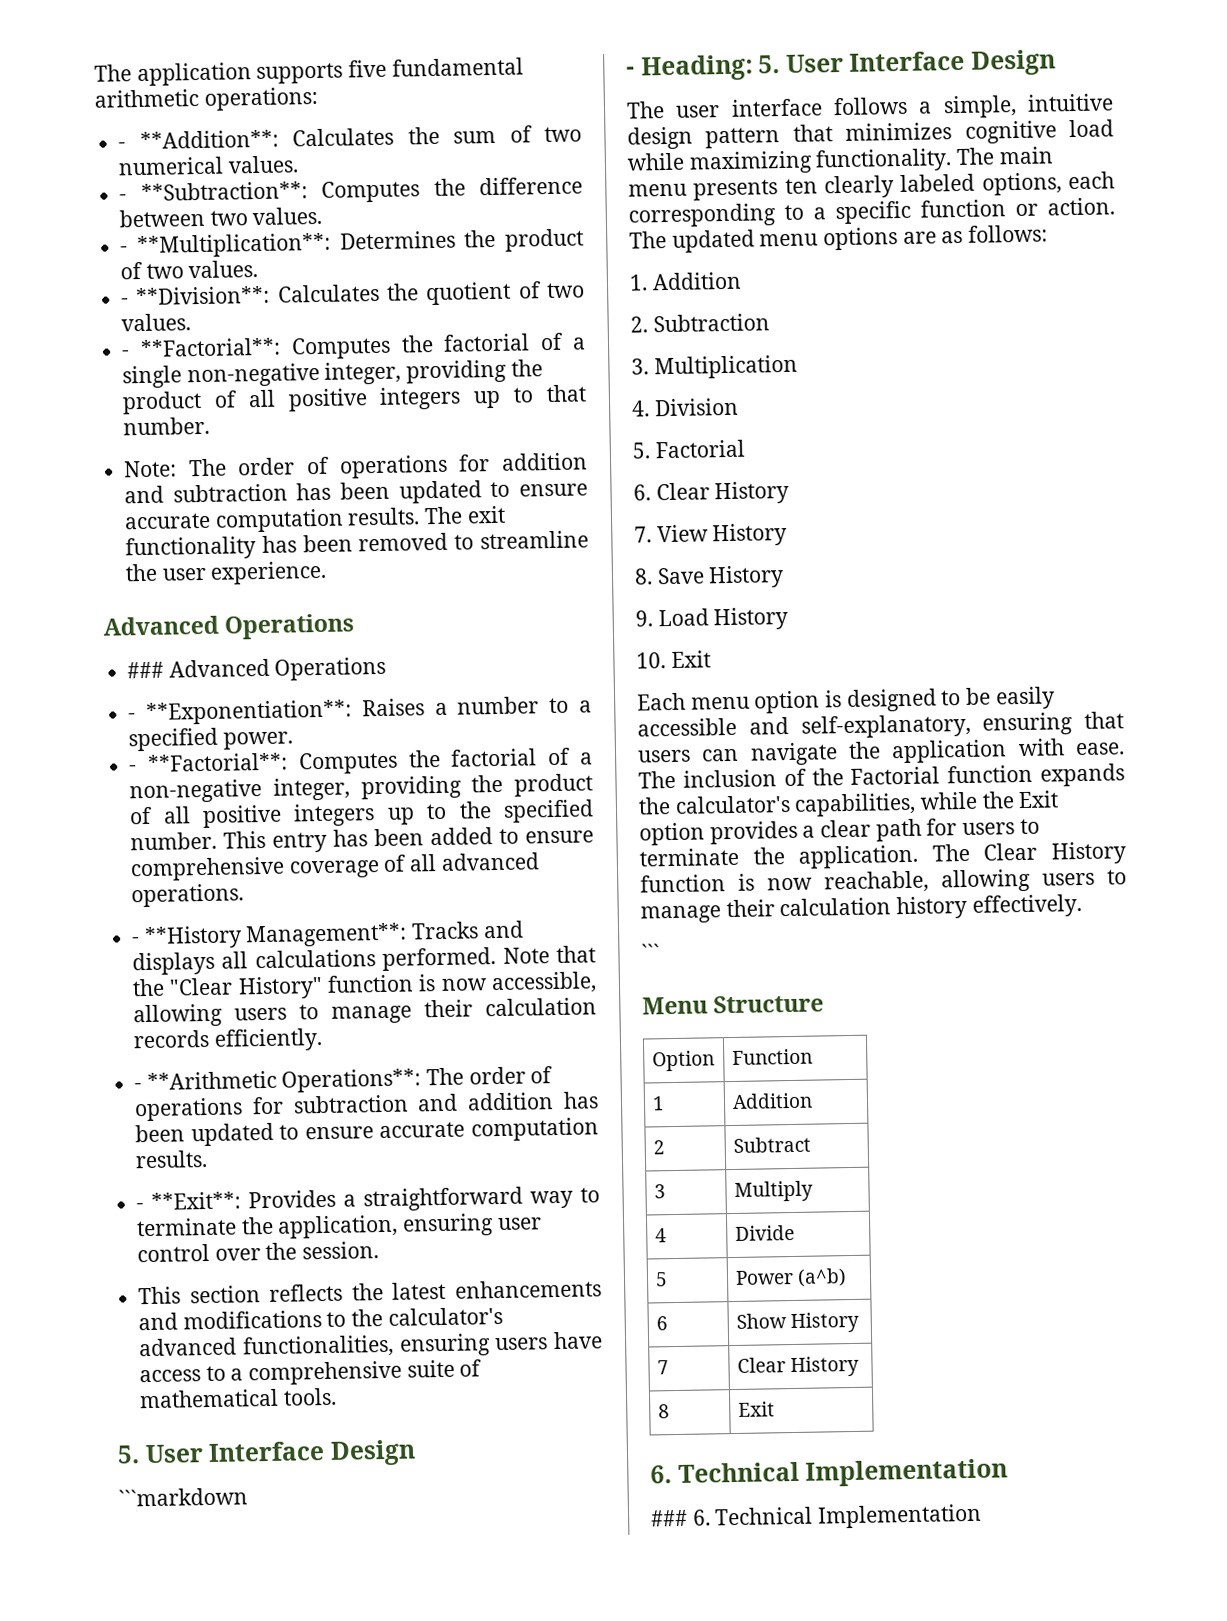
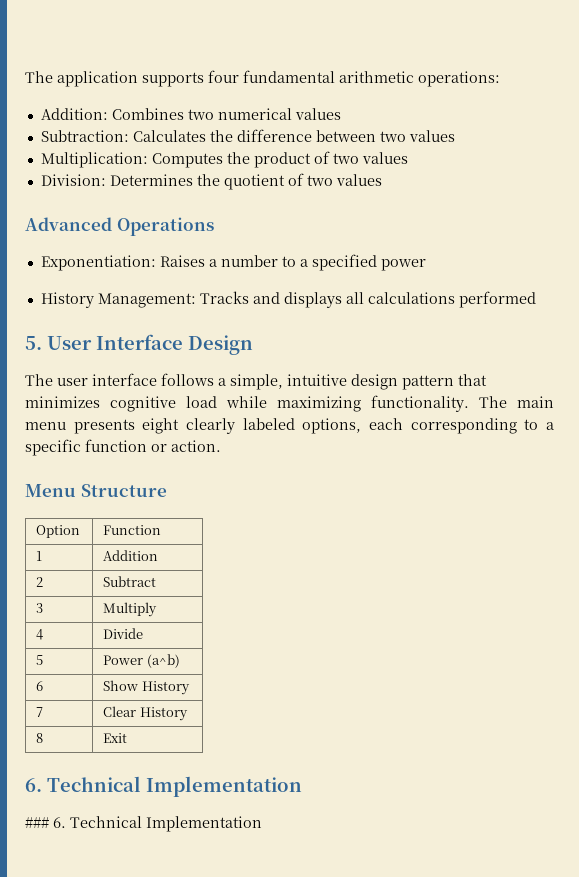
[348,59,388,78] five -> [208,70,239,83] four
[118,125,582,150] [118,155,299,176] [119,176,583,203] [119,206,323,228] [120,228,584,259] [120,259,259,280] [121,281,585,306] [121,313,192,332] [122,332,586,360] [122,359,543,389] [122,384,586,415] [123,416,211,436] [123,452,588,479] [124,480,588,504] [124,505,506,533] [125,530,589,561] [125,560,328,585] [103,613,356,640] [127,656,387,681] [128,699,352,725] - **Addition**: Calculates the sum of two numerical values. // - **Subtraction**: Computes the difference between two values. // - **Multiplication**: Determines the product of two values. // - **Division**: Calculates the quotient of two values. // - **Factorial**: Computes the factorial of a single non-negative integer, providing the product of all positive integers up to that number. // Note: The order of operations for addition and subtraction has been updated to ensure accurate computation results. The exit functionality has been removed to streamline the user experience. // Advanced Operations // ### Advanced Operations // - **Exponentiation**: -> [40,108,341,120] [40,129,455,142] [40,151,408,168] [40,173,382,190] [25,217,214,236] [40,255,156,271] Addition: Combines two numerical values // Subtraction: Calculates the difference between two values // Multiplication: Computes the product of two values // Division: Determines the quotient of two values // Advanced Operations // Exponentiation:
[222,731,293,750] [129,747,593,775] [129,773,593,804] [129,799,594,829] [130,827,594,853] [130,852,539,882] [131,883,245,908] [132,922,408,950] power. // - **Factorial**: Computes the factorial of a non-negative integer, providing the product of all positive integers up to the specified number. This entry has been added to ensure comprehensive coverage of all advanced operations. // - **History Management**: -> [380,259,426,271] [40,292,196,308] power // History Management:
[382,945,596,971] [132,971,597,1000] [133,997,597,1028] [133,1028,323,1052] [134,1066,554,1093] [134,1091,599,1122] [135,1117,599,1147] [135,1149,209,1169] [136,1186,600,1212] [136,1213,542,1239] [137,1241,380,1263] [138,1279,602,1305] [138,1306,503,1331] [138,1331,603,1359] [139,1359,483,1386] [139,1387,337,1409] [117,1439,416,1466] [118,1487,248,1507] [626,54,753,82] performed. Note that the "Clear History" function is now accessible, allowing users to manage their calculation records efficiently. // - **Arithmetic Operations**: The order of operations for subtraction and addition has been updated to ensure accurate computation results. // - **Exit**: Provides a straightforward way to terminate the application, ensuring user control over the session. // This section reflects the latest enhancements and modifications to the calculator's advanced functionalities, ensuring users have access to a comprehensive suite of mathematical tools. // 5. User Interface Design // ```markdown // - Heading: -> [458,291,536,308] performed //
[784,178,818,194] ten -> [142,418,180,434] eight
[629,224,1049,253] [629,271,742,291] [630,313,770,333] [631,354,798,380] [631,397,739,417] [632,439,745,459] [633,480,790,505] [634,522,788,547] [634,565,785,589] [635,606,789,631] [636,650,711,669] [637,686,1055,714] [637,711,1124,739] [637,738,1125,766] [638,763,1125,789] [638,790,1060,817] [639,818,1040,846] [639,841,1126,869] [640,868,1127,894] [640,894,1082,924] [641,943,660,961] The updated menu options are as follows: // 1. Addition // 2. Subtraction // 3. Multiplication // 4. Division // 5. Factorial // 6. Clear History // 7. View History // 8. Save History // 9. Load History // 10. Exit // Each menu option is designed to be easily accessible and self-explanatory, ensuring that users can navigate the application with ease. The inclusion of the Factorial function expands the calculator's capabilities, while the Exit option provides a clear path for users to terminate the application. The Clear History function is now reachable, allowing users to manage their calculation history effectively. // ``` -> (221, 446) none

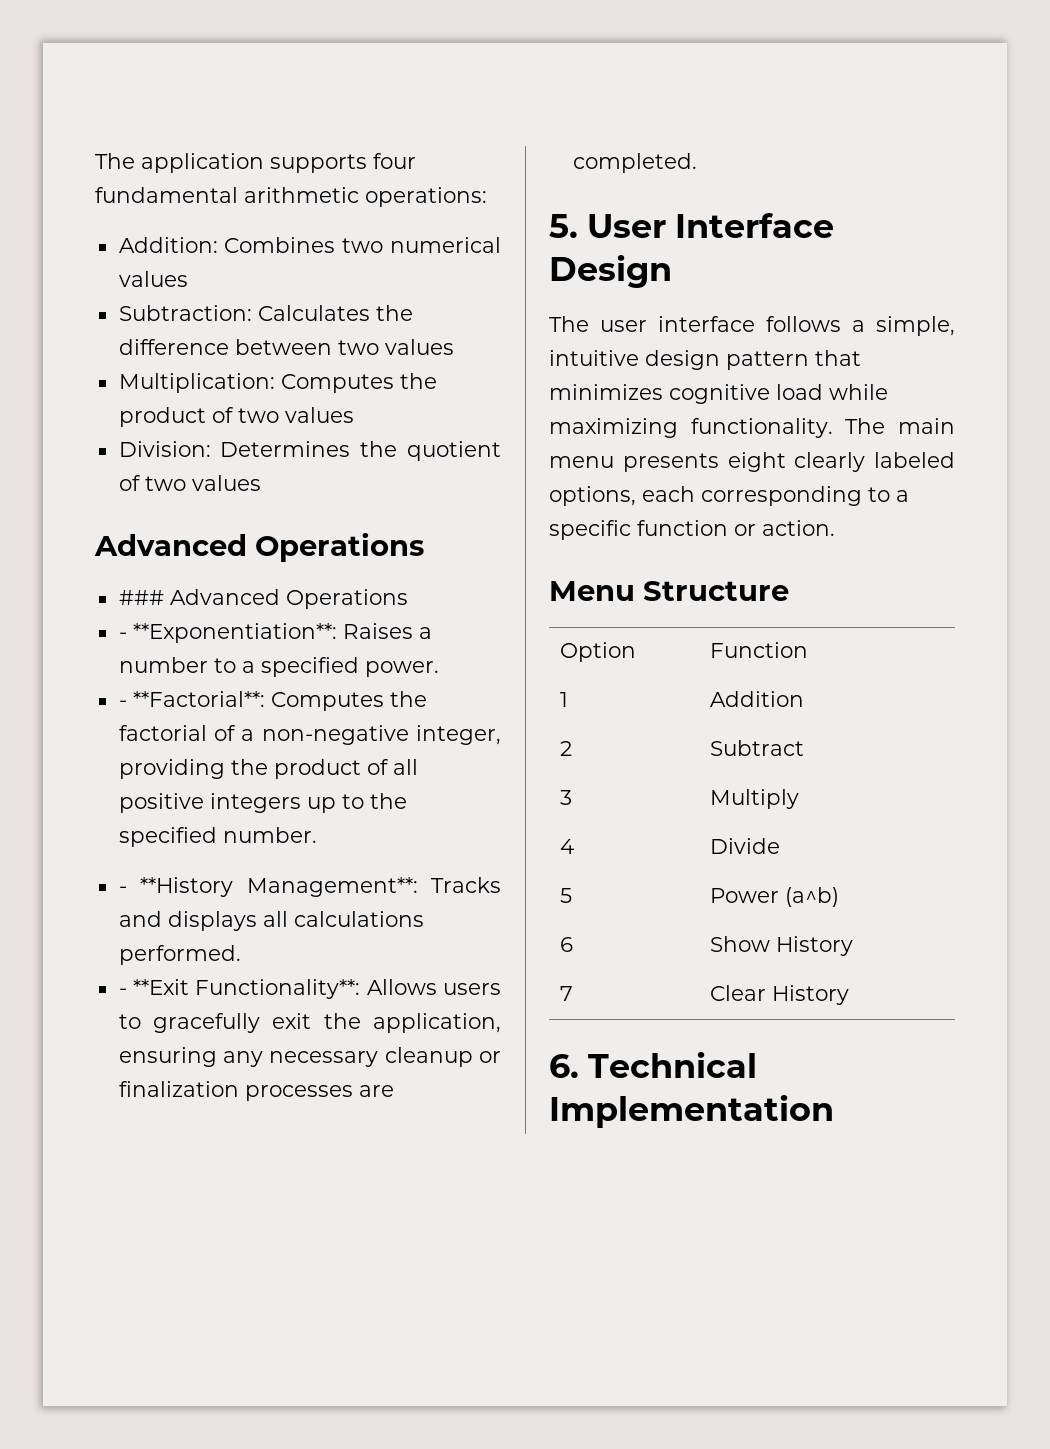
[40,255,156,271] Exponentiation: -> [118,589,408,609] [118,623,337,643] ### Advanced Operations // - **Exponentiation**:
[380,259,426,271] [40,292,196,308] power // History Management: -> [364,661,439,677] [118,691,427,711] [118,725,501,745] [118,759,418,779] [118,793,407,813] [118,827,317,847] [118,877,418,897] power. // - **Factorial**: Computes the factorial of a non-negative integer, providing the product of all positive integers up to the specified number. // - **History Management**:
[458,291,536,308] performed -> [118,945,241,965] [118,979,501,999] [118,1013,501,1033] [118,1047,501,1067] [118,1081,394,1101] [572,153,697,173] performed. // - **Exit Functionality**: Allows users to gracefully exit the application, ensuring any necessary cleanup or finalization processes are completed.
[36,733,44,743] [103,733,128,743] [25,776,302,797] [25,816,262,832] // 8 | Exit // 6. Technical Implementation // ### 6. Technical Implementation -> [549,1052,758,1078] [549,1095,834,1128] // 6. Technical Implementation

